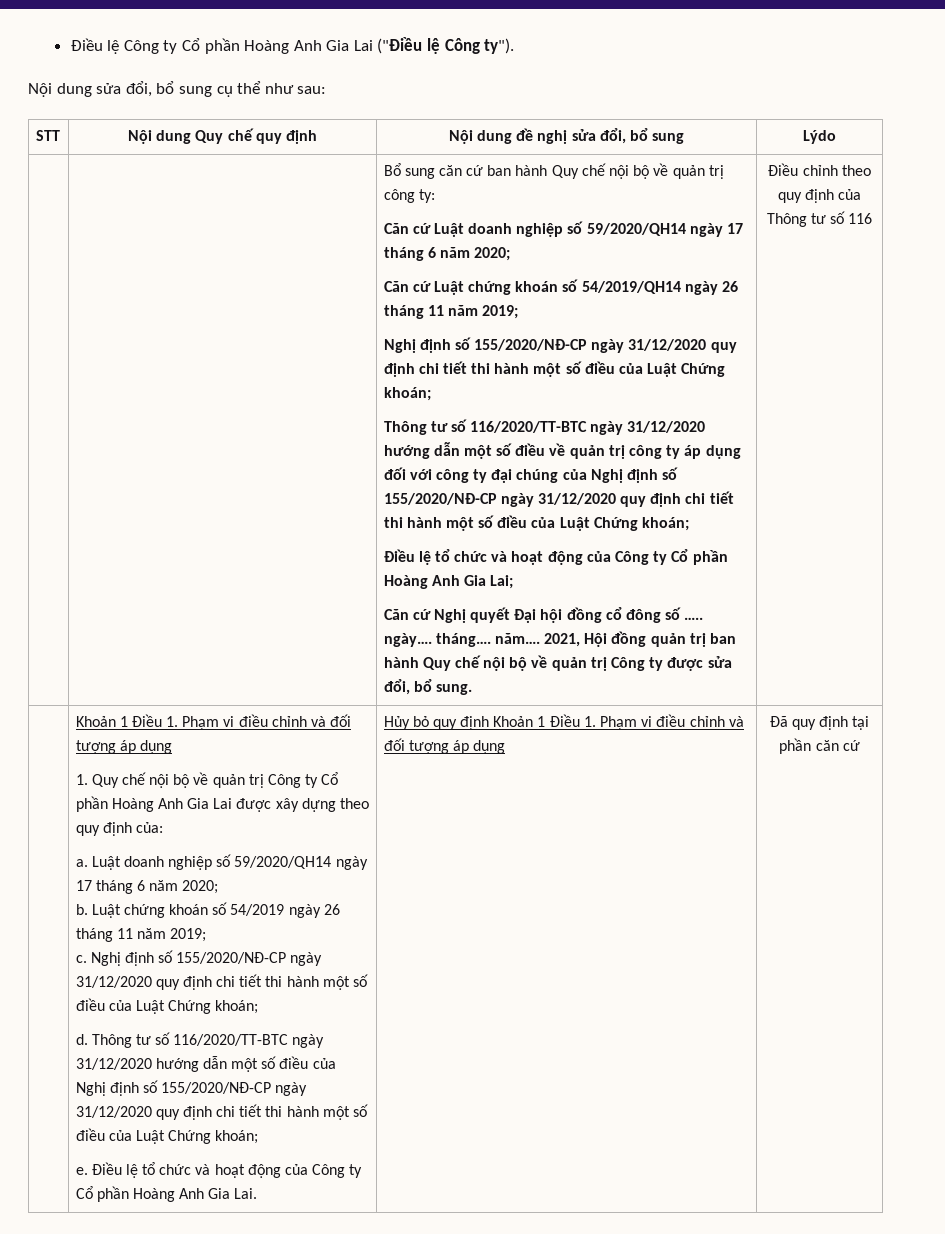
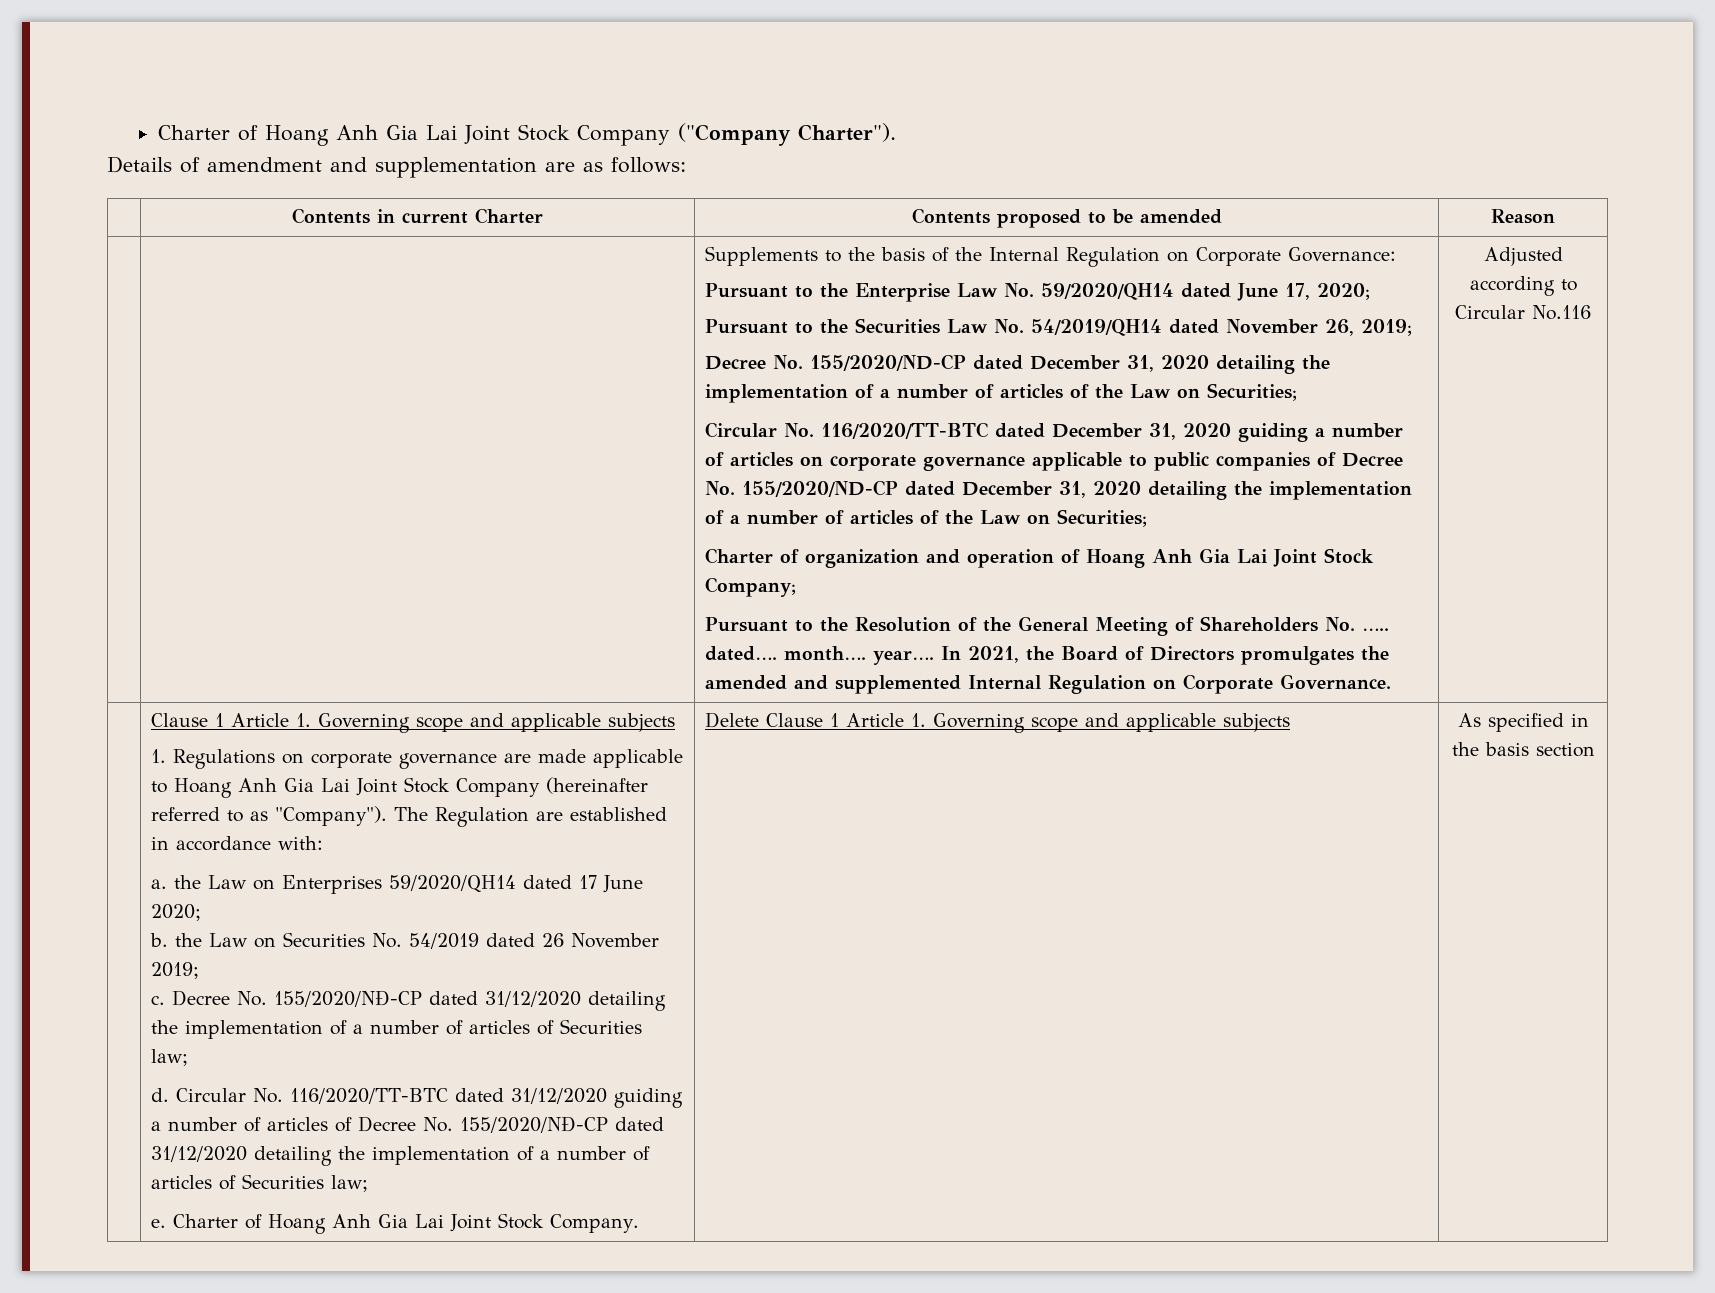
[70,37,515,54] [28,81,327,97] [35,130,60,141] [128,128,317,144] [448,128,685,144] [803,130,836,144] [383,163,724,179] [383,189,435,203] [383,221,744,237] [383,247,511,261] [383,279,739,295] [383,305,519,319] [383,337,737,353] [383,361,726,377] [383,387,431,401] [383,419,706,435] [383,442,741,459] [383,467,679,483] [383,491,734,507] [383,515,690,531] [383,549,728,565] [383,575,514,589] [383,607,704,623] [383,631,737,647] [383,655,732,671] [383,679,472,695] [768,163,871,176] [777,189,862,203] [766,211,873,227] [75,714,352,730] [75,740,172,754] [75,772,339,788] [75,796,370,812] [75,822,163,836] [75,854,368,870] [75,880,219,894] [75,902,340,918] [75,928,207,942] [75,950,323,966] [75,974,369,990] [75,998,259,1014] [75,1032,325,1048] [75,1056,336,1072] [75,1080,308,1096] [75,1104,369,1120] [75,1128,259,1144] [75,1162,363,1178] [75,1186,258,1202] [383,714,744,730] [383,738,506,754] [769,716,870,730] [779,738,860,754] Điều lệ Công ty Cổ phần Hoàng Anh Gia Lai ("Điều lệ Công ty"). // Nội dung sửa đổi, bổ sung cụ thể như sau: // STT | Nội dung Quy chế quy định | Nội dung đề nghị sửa đổi, bổ sung | Lýdo // | | Bổ sung căn cứ ban hành Quy chế nội bộ về quản trị công ty: // Căn cứ Luật doanh nghiệp số 59/2020/QH14 ngày 17 tháng 6 năm 2020; // Căn cứ Luật chứng khoán số 54/2019/QH14 ngày 26 tháng 11 năm 2019; // Nghị định số 155/2020/NĐ-CP ngày 31/12/2020 quy định chi tiết thi hành một số điều của Luật Chứng khoán; // Thông tư số 116/2020/TT-BTC ngày 31/12/2020 hướng dẫn một số điều về quản trị công ty áp dụng đối với công ty đại chúng của Nghị định số 155/2020/NĐ-CP ngày 31/12/2020 quy định chi tiết thi hành một số điều của Luật Chứng khoán; // Điều lệ tổ chức và hoạt động của Công ty Cổ phần Hoàng Anh Gia Lai; // Căn cứ Nghị quyết Đại hội đồng cổ đông số ….. ngày…. tháng…. năm…. 2021, Hội đồng quản trị ban hành Quy chế nội bộ về quản trị Công ty được sửa đổi, bổ sung. | Điều chỉnh theo quy định của Thông tư số 116 // | Khoản 1 Điều 1. Phạm vi điều chỉnh và đối tượng áp dụng // 1. Quy chế nội bộ về quản trị Công ty Cổ phần Hoàng Anh Gia Lai được xây dựng theo quy định của: // a. Luật doanh nghiệp số 59/2020/QH14 ngày 17 tháng 6 năm 2020; // b. Luật chứng khoán số 54/2019 ngày 26 tháng 11 năm 2019; // c. Nghị định số 155/2020/NĐ-CP ngày 31/12/2020 quy định chi tiết thi hành một số điều của Luật Chứng khoán; // d. Thông tư số 116/2020/TT-BTC ngày 31/12/2020 hướng dẫn một số điều của Nghị định số 155/2020/NĐ-CP ngày 31/12/2020 quy định chi tiết thi hành một số điều của Luật Chứng khoán; // e. Điều lệ tổ chức và hoạt động của Công ty Cổ phần Hoàng Anh Gia Lai. | Hủy bỏ quy định Khoản 1 Điều 1. Phạm vi điều chỉnh và đối tượng áp dụng | Đã quy định tại phần căn cứ -> [158,123,897,146] [107,156,686,178] [292,208,543,224] [911,208,1222,228] [1491,209,1555,224] [705,246,1397,267] [705,283,1371,302] [705,318,1413,336] [705,354,1331,374] [705,383,1298,403] [705,422,1404,442] [705,452,1404,471] [705,480,1413,500] [705,509,1148,527] [705,548,1375,568] [705,577,797,597] [705,616,1390,636] [705,646,1390,665] [705,674,1392,694] [1483,247,1563,266] [1469,276,1577,296] [1455,305,1591,320] [151,713,676,733] [151,749,684,769] [151,777,649,798] [151,806,668,827] [151,836,324,851] [151,875,644,894] [151,904,202,921] [150,932,660,949] [151,962,200,979] [151,990,667,1011] [151,1019,643,1039] [151,1049,189,1066] [151,1088,684,1108] [151,1116,665,1133] [151,1146,651,1166] [151,1174,369,1192] [151,1213,640,1234] [705,712,1291,733] [1457,713,1589,732] [1451,742,1595,757] Charter of Hoang Anh Gia Lai Joint Stock Company ("Company Charter"). // Details of amendment and supplementation are as follows: // | Contents in current Charter | Contents proposed to be amended | Reason // | | Supplements to the basis of the Internal Regulation on Corporate Governance: // Pursuant to the Enterprise Law No. 59/2020/QH14 dated June 17, 2020; // Pursuant to the Securities Law No. 54/2019/QH14 dated November 26, 2019; // Decree No. 155/2020/ND-CP dated December 31, 2020 detailing the implementation of a number of articles of the Law on Securities; // Circular No. 116/2020/TT-BTC dated December 31, 2020 guiding a number of articles on corporate governance applicable to public companies of Decree No. 155/2020/ND-CP dated December 31, 2020 detailing the implementation of a number of articles of the Law on Securities; // Charter of organization and operation of Hoang Anh Gia Lai Joint Stock Company; // Pursuant to the Resolution of the General Meeting of Shareholders No. ….. dated…. month…. year…. In 2021, the Board of Directors promulgates the amended and supplemented Internal Regulation on Corporate Governance. | Adjusted according to Circular No.116 // | Clause 1 Article 1. Governing scope and applicable subjects // 1. Regulations on corporate governance are made applicable to Hoang Anh Gia Lai Joint Stock Company (hereinafter referred to as "Company"). The Regulation are established in accordance with: // a. the Law on Enterprises 59/2020/QH14 dated 17 June 2020; // b. the Law on Securities No. 54/2019 dated 26 November 2019; // c. Decree No. 155/2020/NĐ-CP dated 31/12/2020 detailing the implementation of a number of articles of Securities law; // d. Circular No. 116/2020/TT-BTC dated 31/12/2020 guiding a number of articles of Decree No. 155/2020/NĐ-CP dated 31/12/2020 detailing the implementation of a number of articles of Securities law; // e. Charter of Hoang Anh Gia Lai Joint Stock Company. | Delete Clause 1 Article 1. Governing scope and applicable subjects | As specified in the basis section

